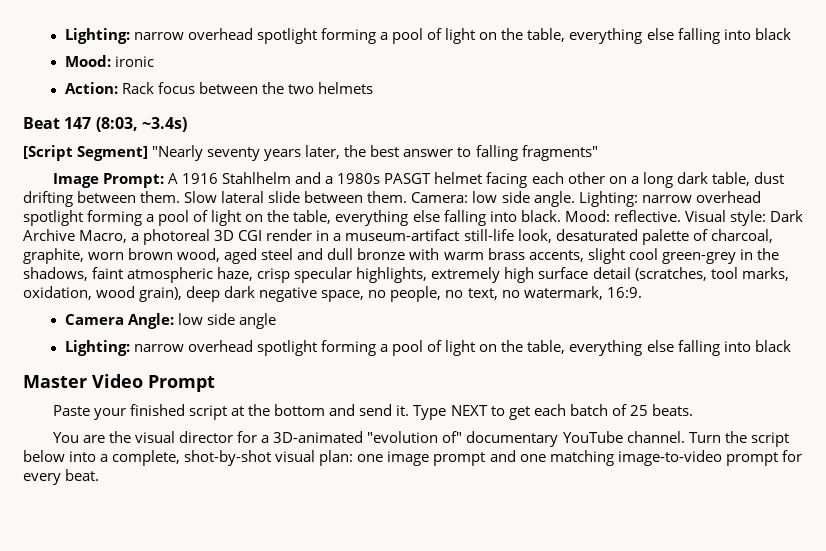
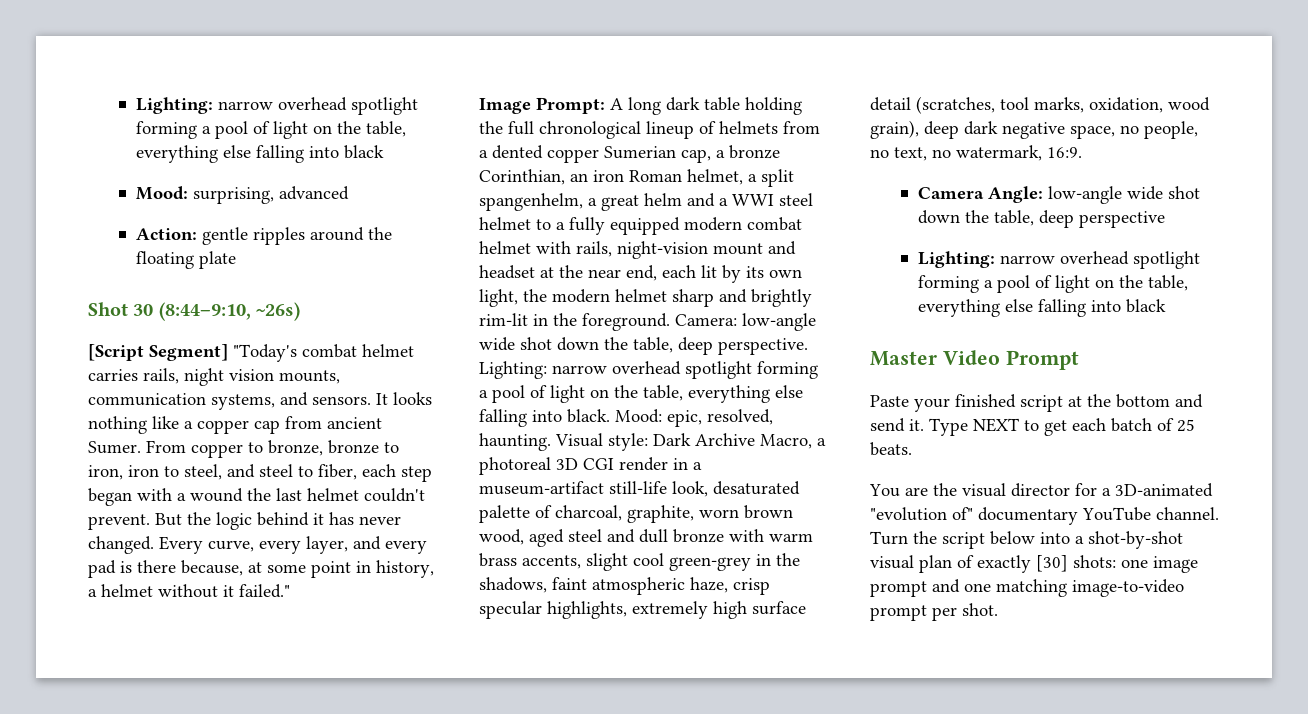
[114,56,154,67] ironic -> [193,186,350,204] surprising, advanced
[121,82,374,94] [23,117,187,132] [23,145,598,161] [52,172,784,188] [23,191,575,207] Rack focus between the two helmets // Beat 147 (8:03, ~3.4s) // [Script Segment] "Nearly seventy years later, the best answer to falling fragments" // Image Prompt: A 1916 Stahlhelm and a 1980s PASGT helmet facing each other on a long dark table, dust drifting between them. Slow lateral slide between them. Camera: low side angle. -> [202,227,393,245] [136,251,237,269] [88,302,301,321] [88,344,414,362] [88,368,340,386] [88,392,432,410] [88,416,382,434] [88,440,399,458] [88,464,432,482] [88,488,425,506] [88,512,401,530] [88,536,427,554] [88,560,434,578] [88,584,290,598] [479,97,802,115] [479,121,820,139] [479,145,780,163] [479,169,794,187] [479,193,813,211] [479,217,802,235] [479,241,796,259] [479,265,802,283] [479,289,812,307] [479,313,816,331] [479,337,808,355] gentle ripples around the floating plate // Shot 30 (8:44–9:10, ~26s) // [Script Segment] "Today's combat helmet carries rails, night vision mounts, communication systems, and sensors. It looks nothing like a copper cap from ancient Sumer. From copper to bronze, bronze to iron, iron to steel, and steel to fiber, each step began with a wound the last helmet couldn't prevent. But the logic behind it has never changed. Every curve, every layer, and every pad is there because, at some point in history, a helmet without it failed." // Image Prompt: A long dark table holding the full chronological lineup of helmets from a dented copper Sumerian cap, a bronze Corinthian, an iron Roman helmet, a split spangenhelm, a great helm and a WWI steel helmet to a fully equipped modern combat helmet with rails, night-vision mount and headset at the near end, each lit by its own light, the modern helmet sharp and brightly rim-lit in the foreground. Camera: low-angle wide shot down the table, deep perspective.
[613,210,681,222] reflective. -> [667,409,773,427] [479,433,551,451] epic, resolved, haunting.
[177,313,277,329] low side angle -> [1048,186,1201,204] [918,210,1166,228] low-angle wide shot down the table, deep perspective
[112,450,181,466] complete, -> (1084, 540) none
[319,450,354,466] plan: -> [919,555,1116,573] plan of exactly [30] shots:
[781,450,802,462] [23,469,100,485] for every beat. -> [932,603,998,621] per shot.

